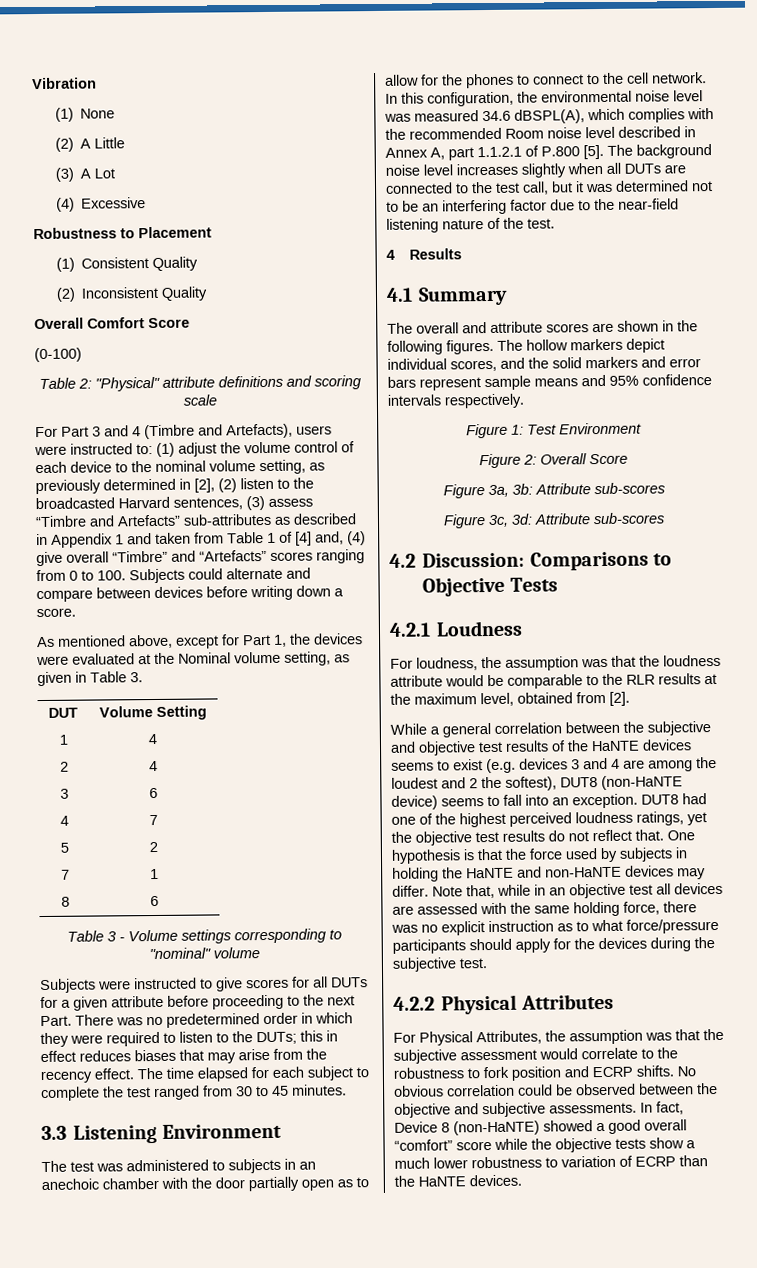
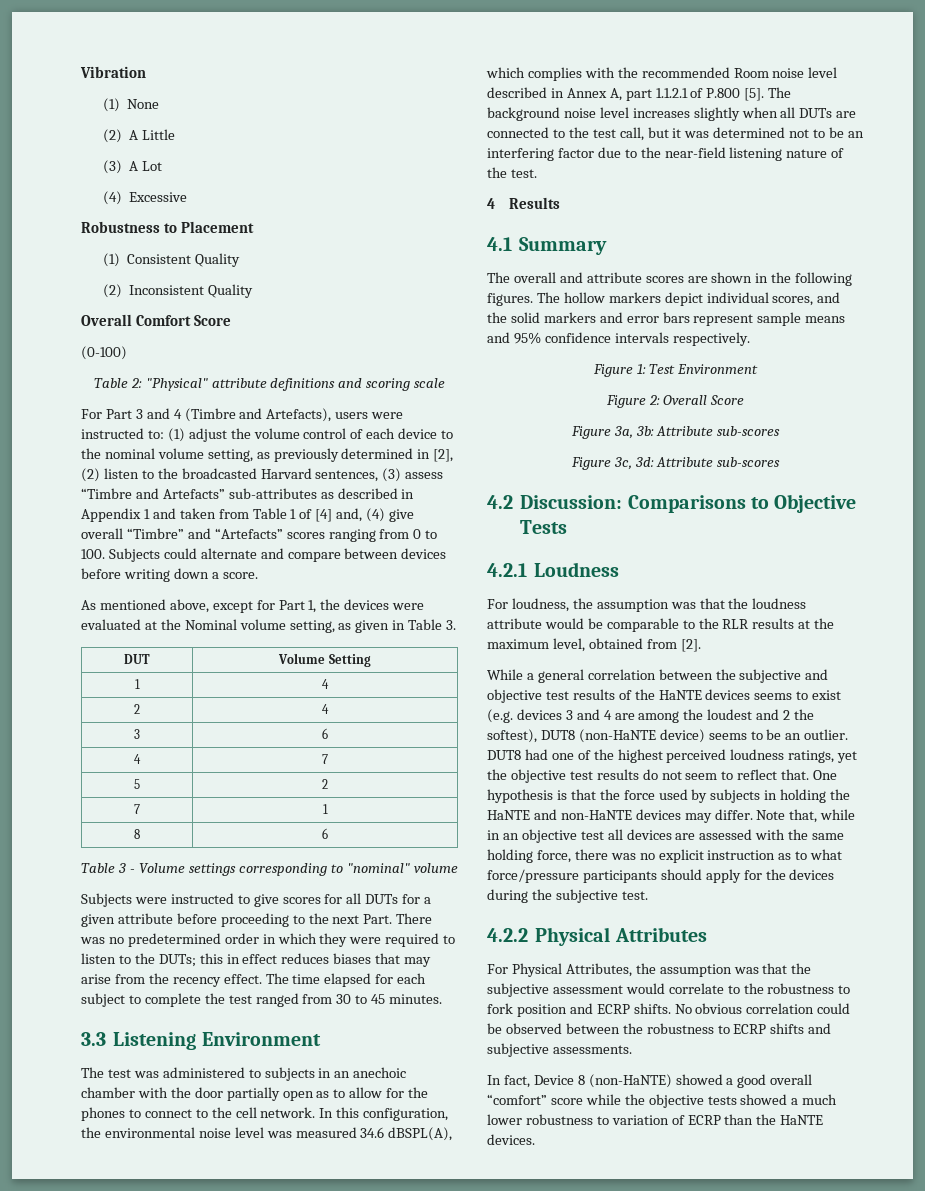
[503,793,638,809] fall into an exception. -> [766,729,849,740] be an outlier.
(589, 836) none -> [685,771,734,780] seem to
[394,1103,451,1118] objective -> [646,1023,805,1034] robustness to ECRP shifts
(637, 1108) none -> (632, 1049) //
[649,1137,684,1149] show -> [740,1094,788,1105] showed

